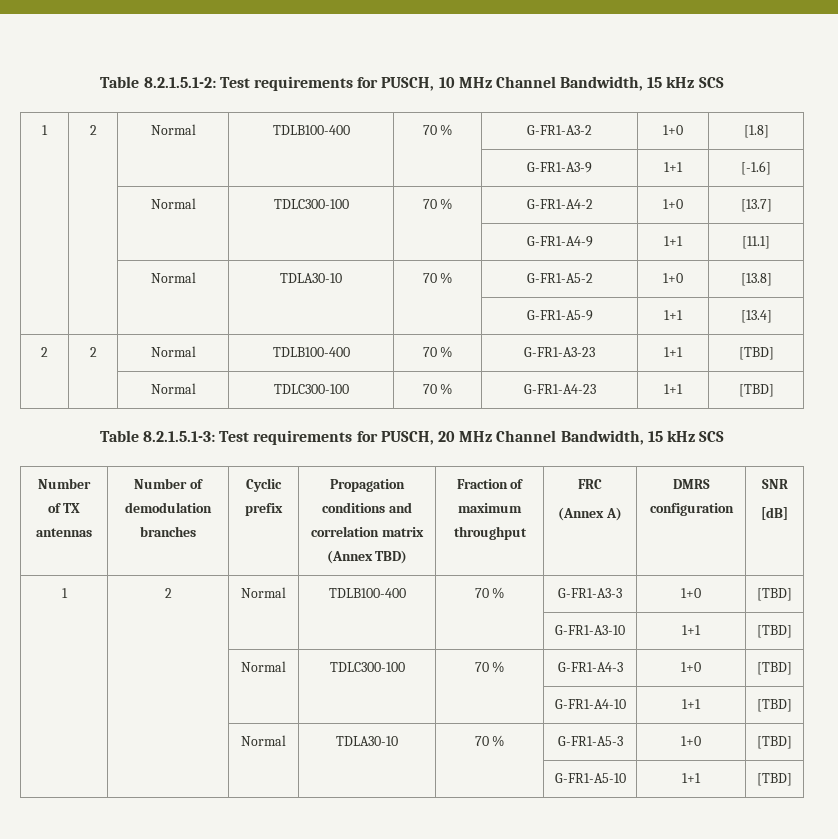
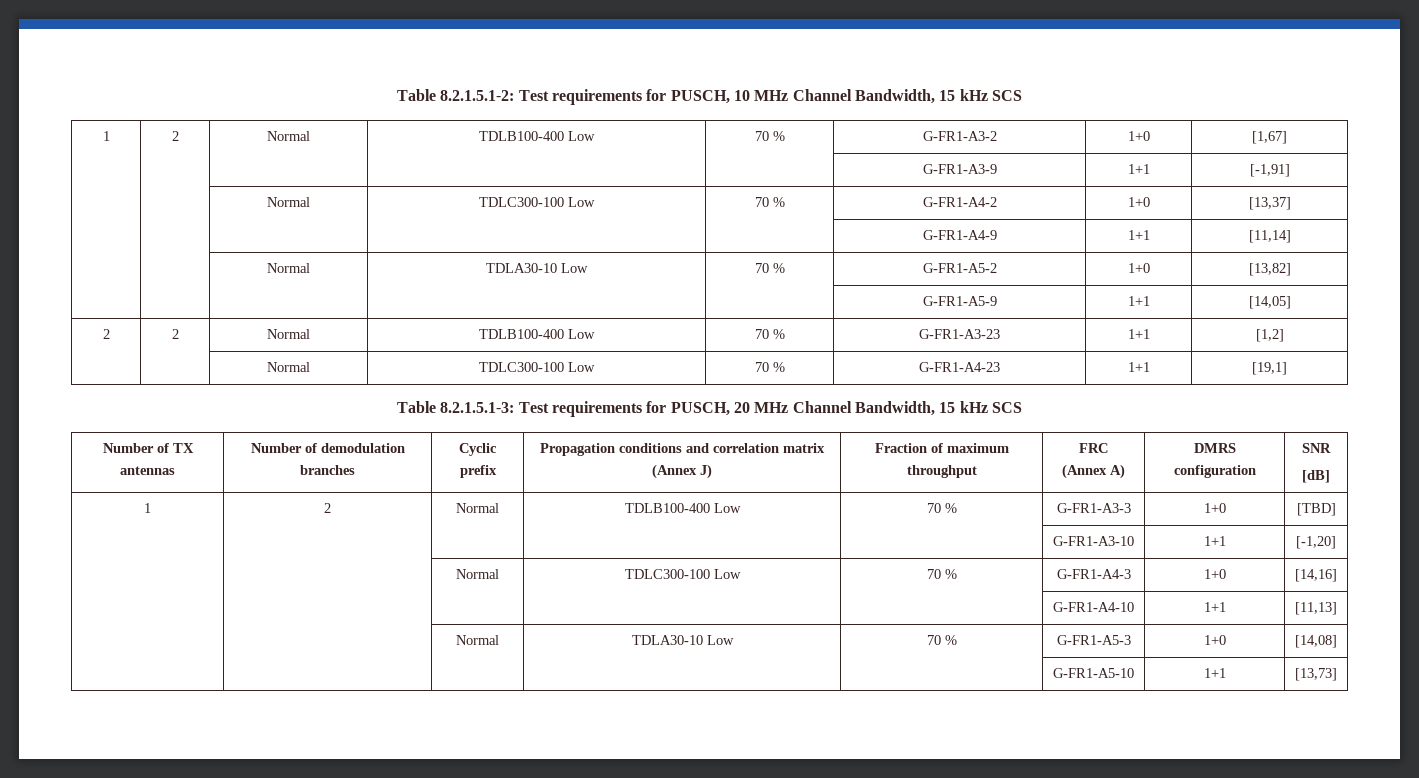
(350, 130) none -> [568,131,595,141] Low
[743,125,769,138] [1.8] -> [1252,131,1287,144] [1,67]
[741,161,771,175] [150,198,196,209] [273,199,349,209] [-1.6] // | | Normal | TDLC300-100 -> [1249,164,1290,177] [267,197,310,207] [479,197,595,207] [-1,91] // | | Normal | TDLC300-100 Low
[740,199,772,212] [13.7] -> [1248,197,1291,210] [13,37]
[742,236,770,249] [150,272,196,283] [280,273,342,283] [11.1] // | | Normal | TDLA30-10 -> [1248,230,1291,243] [267,263,310,273] [486,263,588,273] [11,14] // | | Normal | TDLA30-10 Low
[740,273,772,286] [13.8] -> [1248,263,1291,276] [13,82]
[740,310,772,323] [13.4] -> [1248,296,1291,309] [14,05]
(350, 352) none -> [568,329,595,339] Low
[738,347,774,360] [150,383,196,394] [273,384,349,394] [TBD] // | | Normal | TDLC300-100 -> [1255,329,1284,342] [267,362,310,372] [479,362,595,372] [1,2] // | | Normal | TDLC300-100 Low
[738,384,774,397] [TBD] -> [1252,362,1287,375] [19,1]
[375,550,408,564] TBD) -> [700,464,712,479] J)
(406, 593) none -> [713,503,741,513] Low
[757,625,792,638] [241,661,286,672] [329,662,405,672] [TBD] // | | Normal | TDLC300-100 -> [1296,536,1336,549] [456,569,499,579] [624,569,741,579] [-1,20] // | | Normal | TDLC300-100 Low
[757,662,792,675] [TBD] -> [1295,569,1337,582] [14,16]
[757,699,792,712] [241,735,286,746] [336,736,398,746] [TBD] // | | Normal | TDLA30-10 -> [1295,602,1337,615] [456,635,499,645] [631,635,734,645] [11,13] // | | Normal | TDLA30-10 Low
[757,736,792,749] [TBD] -> [1295,635,1337,648] [14,08]
[757,773,792,786] [TBD] -> [1295,668,1337,681] [13,73]

